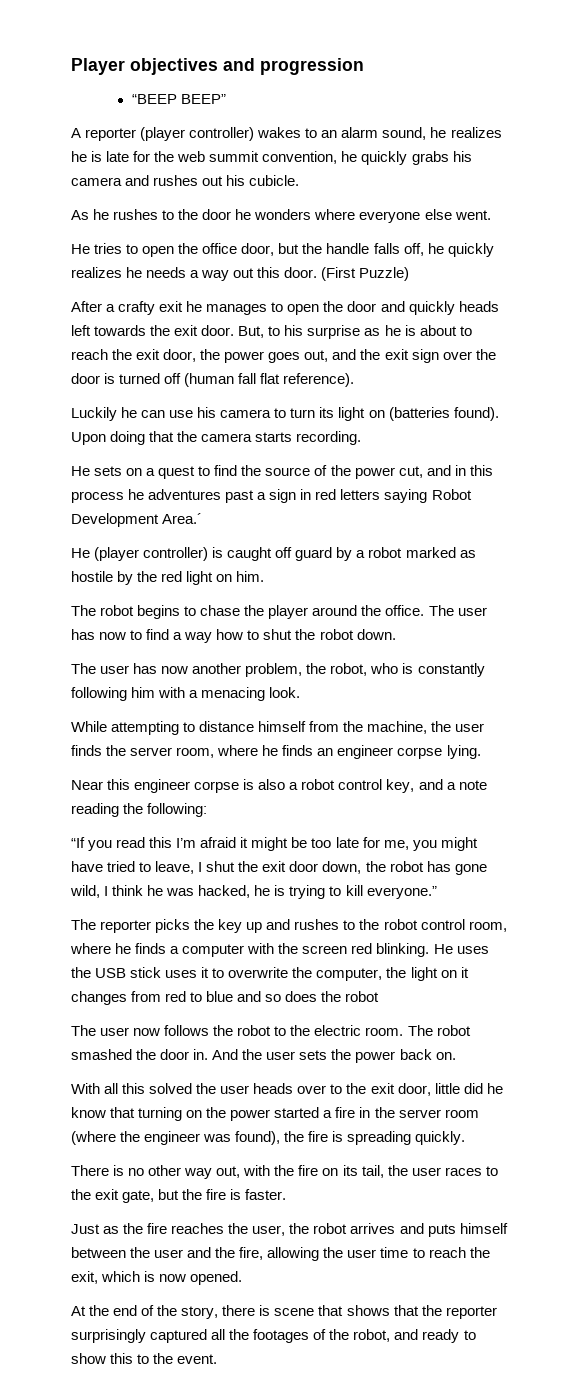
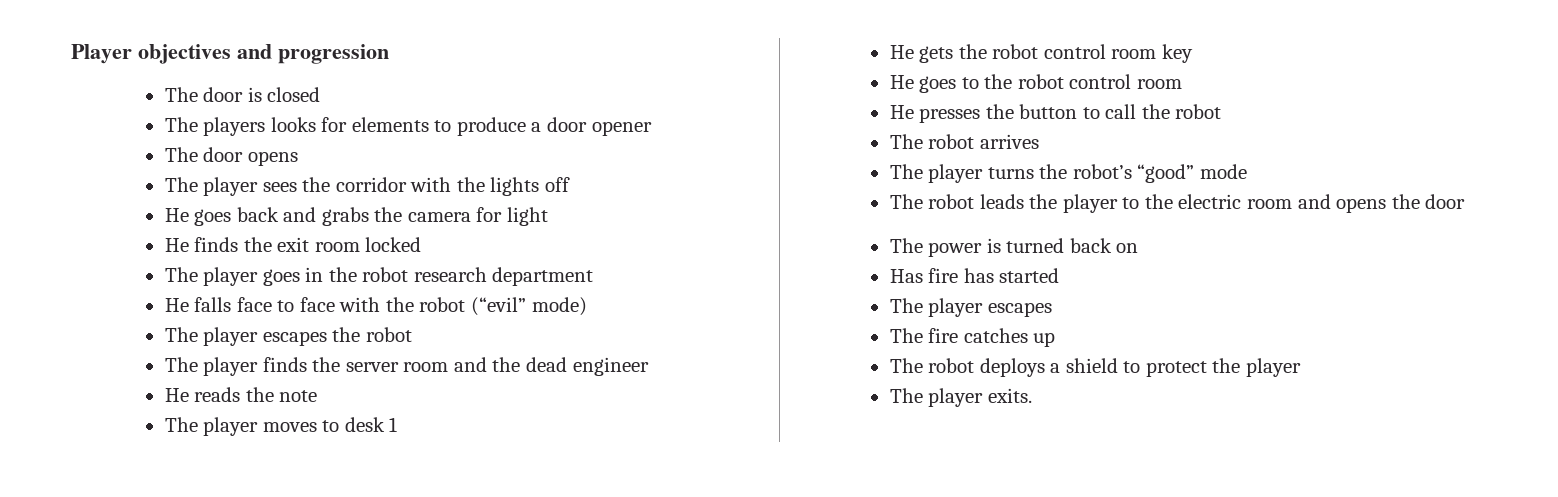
[131,94,226,104] [71,127,502,141] [71,151,472,165] [71,175,300,186] [71,209,491,223] [71,243,494,257] [71,267,410,281] [71,301,499,315] [71,325,472,339] [71,349,496,363] [71,373,355,387] [71,407,499,421] [71,431,362,445] [71,465,493,479] [71,489,472,503] [71,513,203,527] [71,547,476,561] [71,571,265,585] [71,605,487,619] [71,629,396,643] [71,663,485,677] [71,687,301,701] [71,721,485,735] [71,745,481,759] [71,779,487,793] [71,803,208,817] [71,837,478,851] [71,861,487,875] [70,885,437,899] [71,919,507,933] [70,943,489,957] [71,967,469,981] [71,991,380,1005] [71,1025,471,1036] [71,1049,456,1063] [71,1083,503,1096] [71,1107,479,1121] [71,1131,466,1145] [71,1165,498,1179] [71,1189,287,1203] [71,1223,508,1237] [71,1247,490,1261] [71,1271,243,1285] [71,1305,497,1319] [71,1329,476,1343] [71,1353,218,1364] “BEEP BEEP” // A reporter (player controller) wakes to an alarm sound, he realizes he is late for the web summit convention, he quickly grabs his camera and rushes out his cubicle. // As he rushes to the door he wonders where everyone else went. // He tries to open the office door, but the handle falls off, he quickly realizes he needs a way out this door. (First Puzzle) // After a crafty exit he manages to open the door and quickly heads left towards the exit door. But, to his surprise as he is about to reach the exit door, the power goes out, and the exit sign over the door is turned off (human fall flat reference). // Luckily he can use his camera to turn its light on (batteries found). Upon doing that the camera starts recording. // He sets on a quest to find the source of the power cut, and in this process he adventures past a sign in red letters saying Robot Development Area.´ // He (player controller) is caught off guard by a robot marked as hostile by the red light on him. // The robot begins to chase the player around the office. The user has now to find a way how to shut the robot down. // The user has now another problem, the robot, who is constantly following him with a menacing look. // While attempting to distance himself from the machine, the user finds the server room, where he finds an engineer corpse lying. // Near this engineer corpse is also a robot control key, and a note reading the following: // “If you read this I’m afraid it might be too late for me, you might have tried to leave, I shut the exit door down, the robot has gone wild, I think he was hacked, he is trying to kill everyone.” // The reporter picks the key up and rushes to the robot control room, where he finds a computer with the screen red blinking. He uses the USB stick uses it to overwrite the computer, the light on it changes from red to blue and so does the robot // The user now follows the robot to the electric room. The robot smashed the door in. And the user sets the power back on. // With all this solved the user heads over to the exit door, little did he know that turning on the power started a fire in the server room (where the engineer was found), the fire is spreading quickly. // There is no other way out, with the fire on its tail, the user races to the exit gate, but the fire is faster. // Just as the fire reaches the user, the robot arrives and puts himself between the user and the fire, allowing the user time to reach the exit, which is now opened. // At the end of the story, there is scene that shows that the reporter surprisingly captured all the footages of the robot, and ready to show this to the event. -> [164,87,321,102] [164,117,652,136] [164,147,298,166] [164,177,570,196] [164,207,548,226] [164,237,422,252] [164,267,594,286] [164,297,587,316] [164,327,412,346] [164,357,649,376] [164,387,318,402] [164,417,398,436] [889,44,1193,63] [889,74,1182,93] [889,104,1222,123] [889,134,1039,149] [889,164,1247,183] [889,194,1466,213] [889,238,1139,257] [889,268,1060,283] [889,298,1052,317] [889,328,1056,347] [889,358,1301,377] [889,388,1032,407] The door is closed // The players looks for elements to produce a door opener // The door opens // The player sees the corridor with the lights off // He goes back and grabs the camera for light // He finds the exit room locked // The player goes in the robot research department // He falls face to face with the robot (“evil” mode) // The player escapes the robot // The player finds the server room and the dead engineer // He reads the note // The player moves to desk 1 // He gets the robot control room key // He goes to the robot control room // He presses the button to call the robot // The robot arrives // The player turns the robot’s “good” mode // The robot leads the player to the electric room and opens the door // The power is turned back on // Has fire has started // The player escapes // The fire catches up // The robot deploys a shield to protect the player // The player exits.

